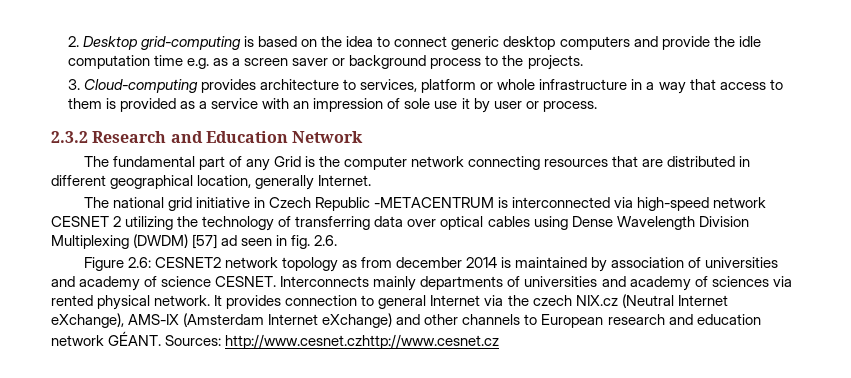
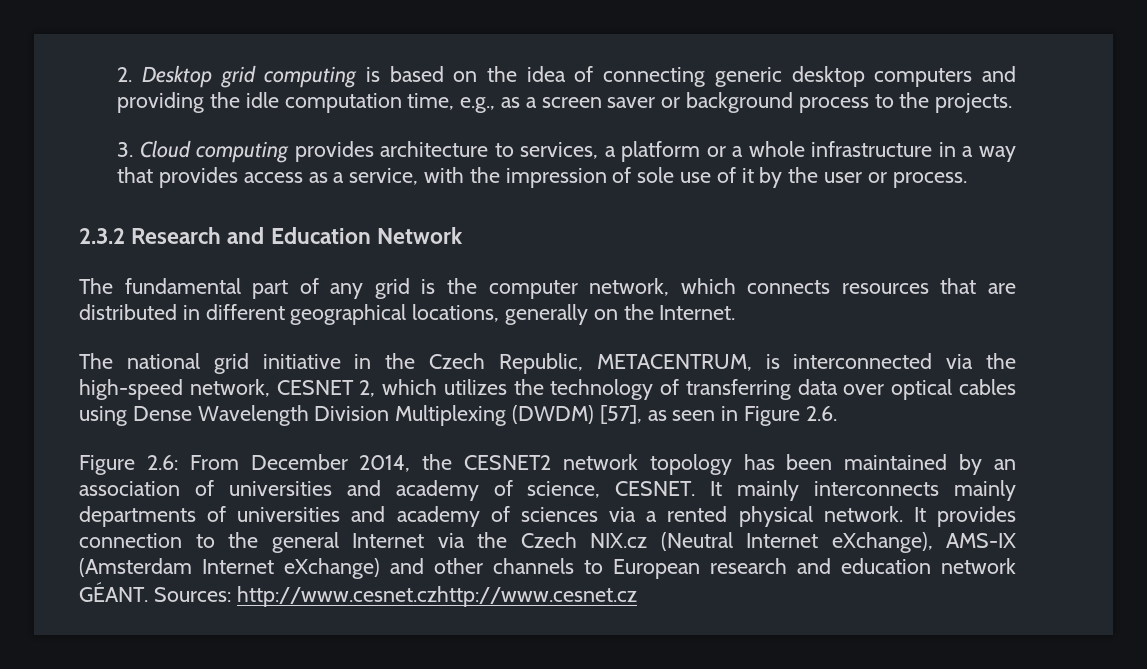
[141,36,242,50] grid-computing -> [220,65,358,88] grid computing
[377,36,448,47] to connect -> [574,66,706,87] of connecting
[661,36,710,50] provide -> [117,92,205,113] providing
[153,55,210,69] time e.g. -> [407,93,496,113] time, e.g.,
[83,79,198,93] Cloud-computing -> [139,140,290,163] Cloud computing
(418, 85) none -> [604,146,616,157] a
(494, 86) none -> [732,146,744,157] a
[719,79,783,90] [67,98,310,112] access to them is provided as a service with an -> [158,167,500,188] provides access as a service, with the
(458, 105) none -> [716,167,736,183] of
(490, 105) none -> [788,167,819,183] the
[273,156,301,167] Grid -> [374,278,410,299] grid
[410,156,541,170] network connecting -> [589,278,831,296] network, which connects
[197,175,315,190] location, generally -> [412,304,654,325] locations, generally on the
[268,197,767,211] [51,216,174,230] Czech Republic -METACENTRUM is interconnected via high-speed network CESNET 2 utilizing -> [385,353,1016,374] [79,379,507,400] the Czech Republic, METACENTRUM, is interconnected via the high-speed network, CESNET 2, which utilizes
[192,234,238,249] [57] ad -> [599,405,667,424] [57], as
[291,235,311,249] fig. -> [744,406,801,426] Figure
[154,257,511,272] CESNET2 network topology as from december 2014 is -> [189,454,833,475] From December 2014, the CESNET2 network topology has been
(608, 264) none -> [993,459,1016,470] an
[161,276,370,287] science CESNET. Interconnects -> [527,480,940,501] science, CESNET. It mainly interconnects
(792, 281) none -> [646,511,658,522] a
(375, 300) none -> [228,532,258,548] the
[532,295,572,306] czech -> [520,532,577,548] Czech

